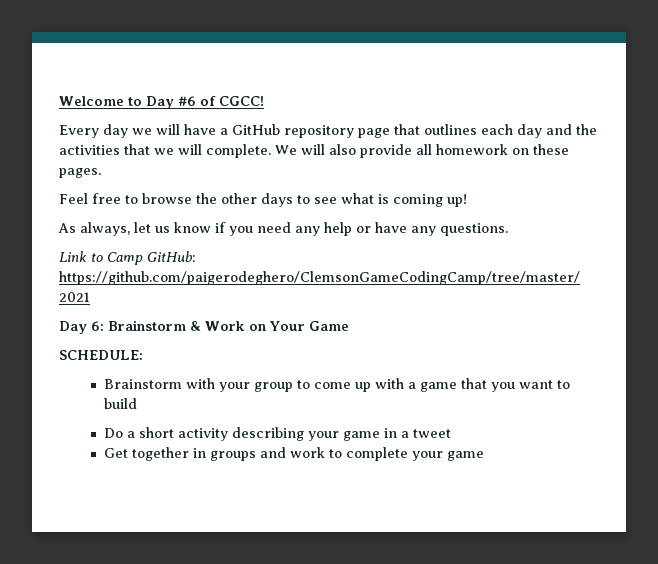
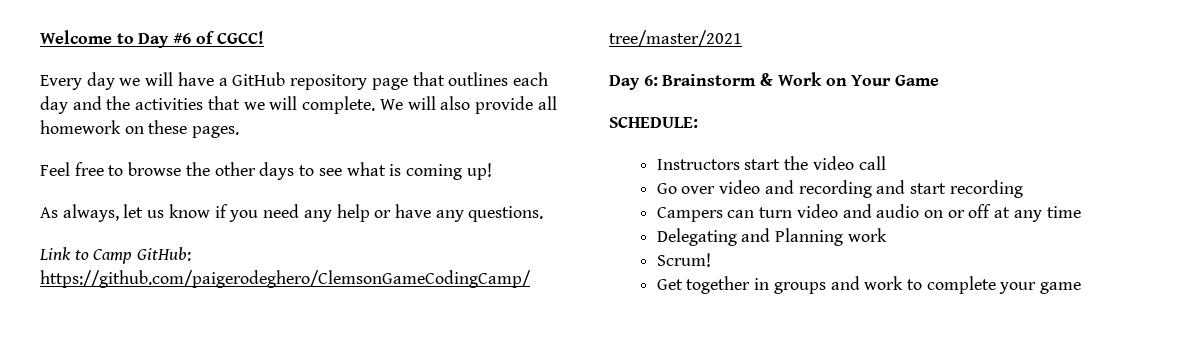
[103,378,570,392] [103,398,137,409] [103,427,451,441] Brainstorm with your group to come up with a game that you want to build // Do a short activity describing your game in a tweet -> [656,156,886,170] [656,180,1023,198] [656,204,1081,222] [656,228,887,246] [656,253,711,267] Instructors start the video call // Go over video and recording and start recording // Campers can turn video and audio on or off at any time // Delegating and Planning work // Scrum!

